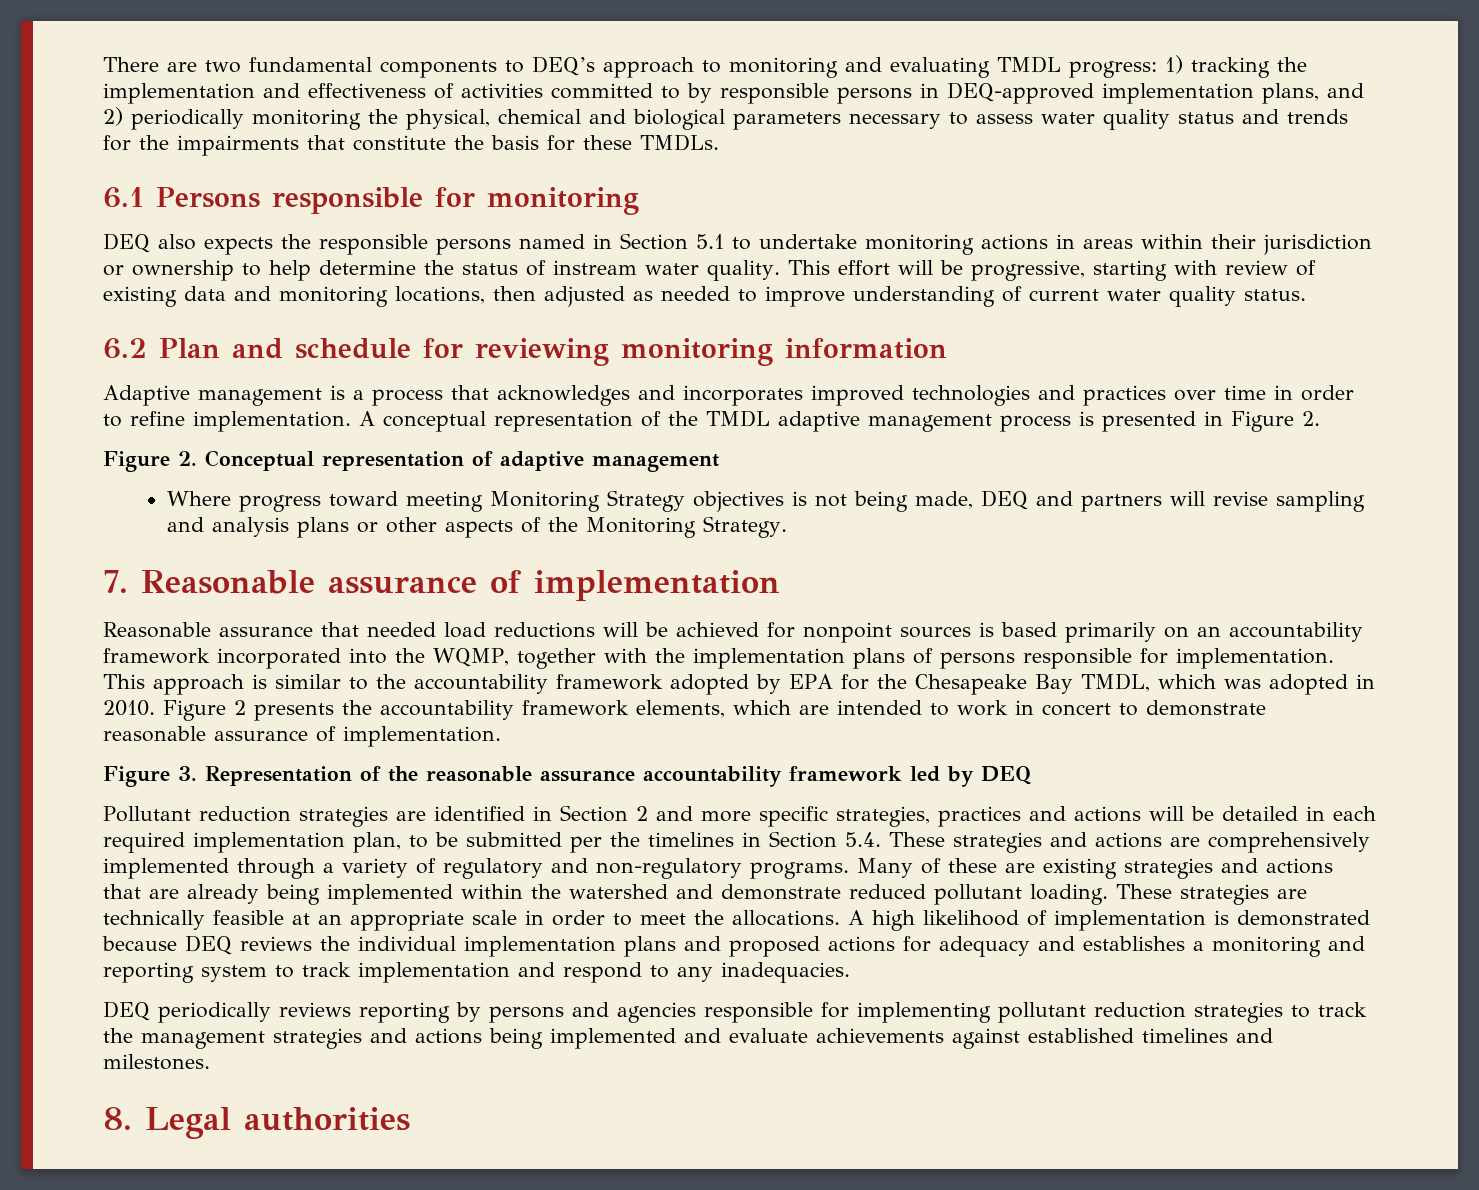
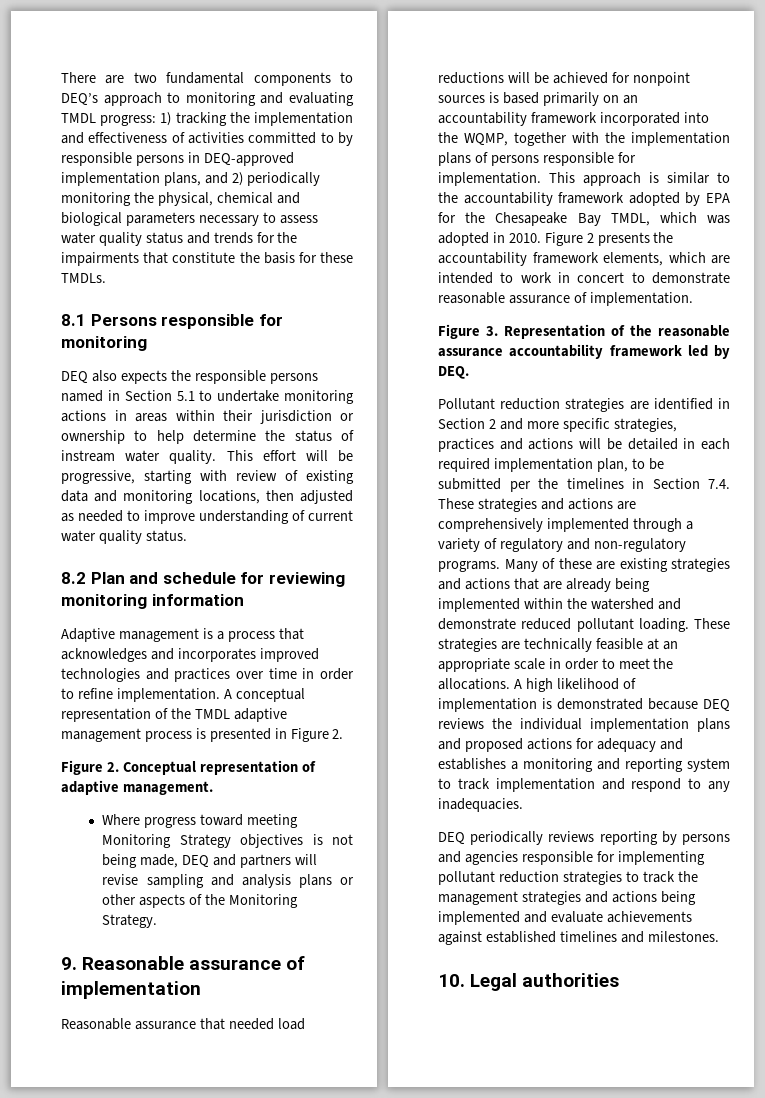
[103,187,144,208] 6.1 -> [61,314,86,326] 8.1
[103,338,147,359] 6.2 -> [61,572,86,584] 8.2
[592,454,719,472] management -> [122,781,213,795] management.
[103,570,128,593] 7. -> [61,957,77,970] 9.
[981,766,1031,785] DEQ -> [438,366,469,379] DEQ.
[845,832,881,847] 5.4. -> [708,479,730,489] 7.4.
[103,1107,132,1130] 8. -> [438,974,465,987] 10.

